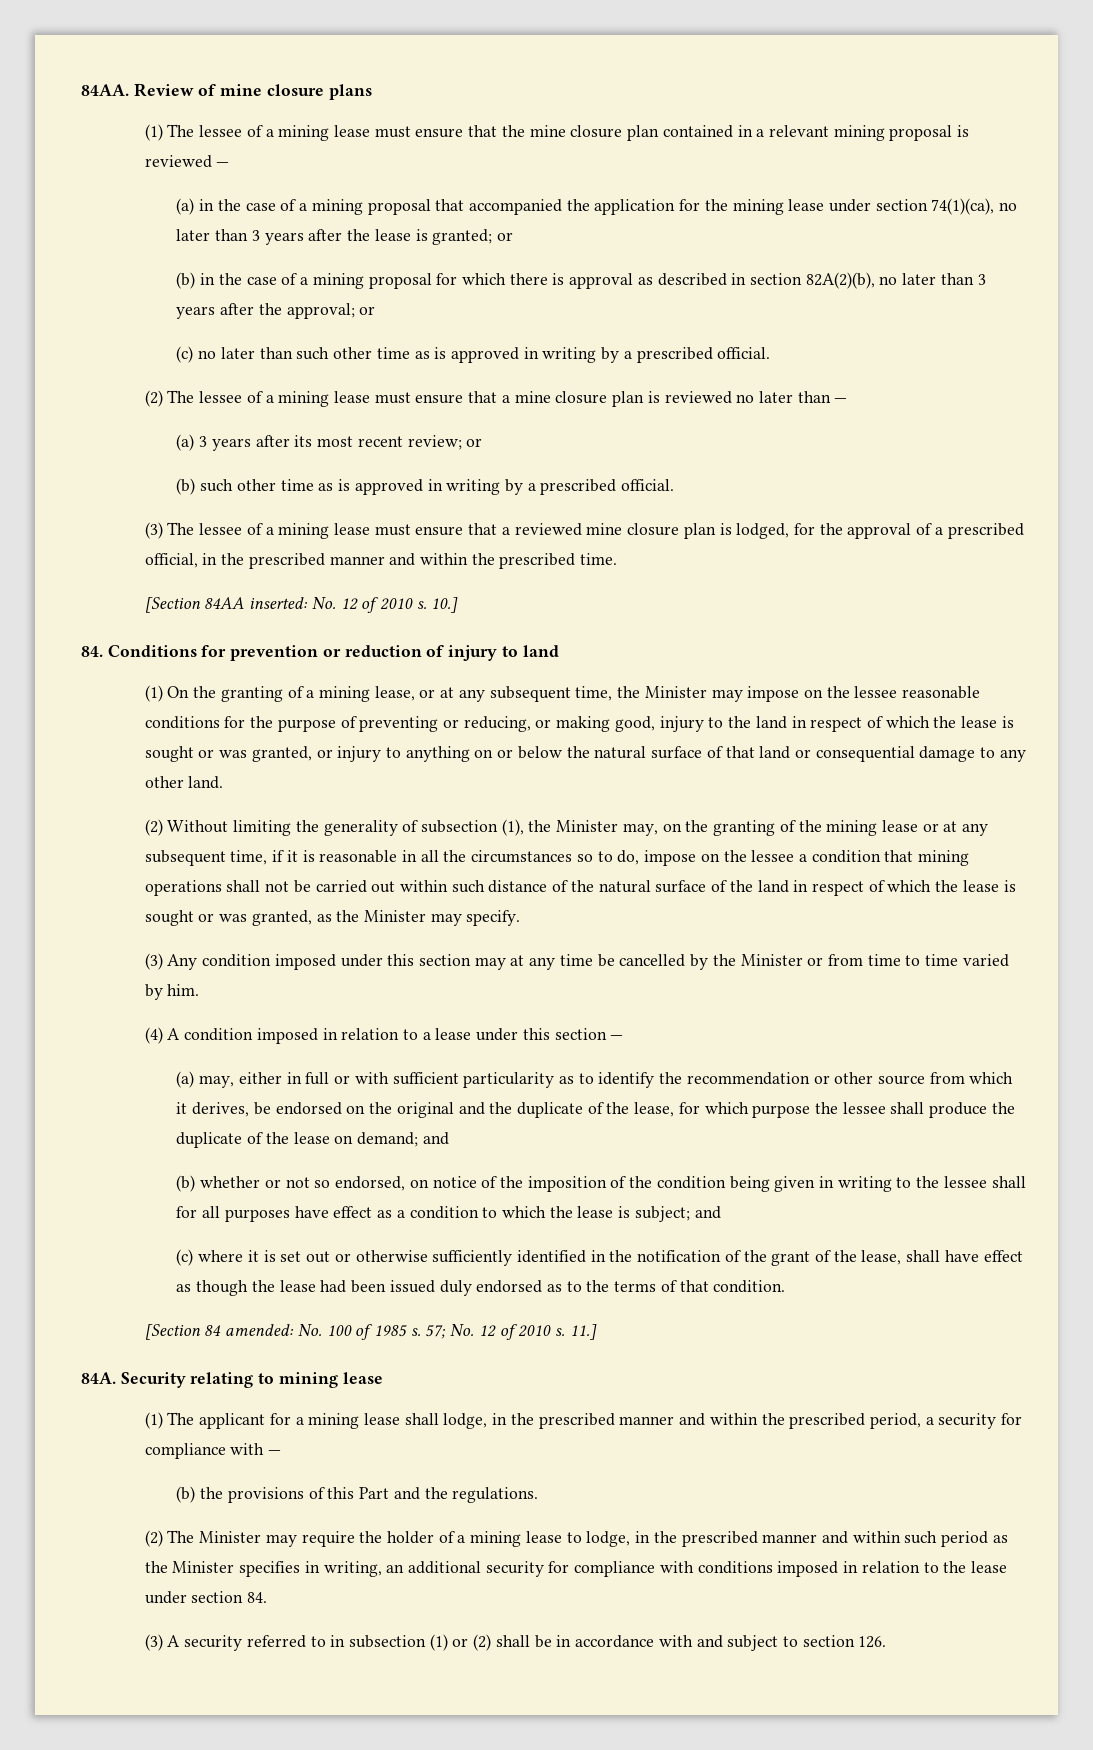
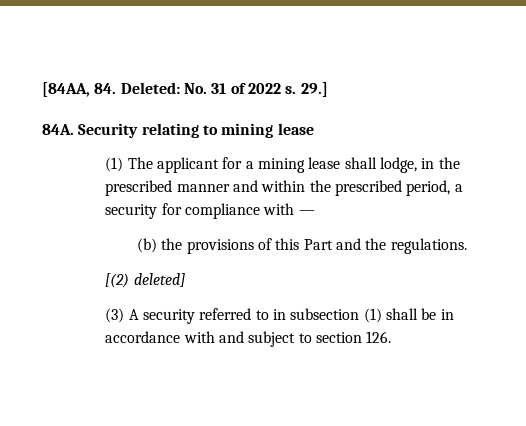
[81,83,372,100] [144,124,970,141] [144,155,230,168] [176,198,1018,215] [176,229,513,245] [176,272,986,289] [176,303,376,319] [176,346,771,363] [144,390,848,407] [176,434,483,451] [176,478,675,495] [144,522,1024,539] [144,553,618,569] [144,597,459,613] [81,645,559,661] [144,685,981,702] [144,716,1014,732] [144,746,1026,762] [144,776,224,789] [144,819,989,836] [144,850,970,866] [144,880,1016,896] [144,910,521,926] [144,953,1009,970] [144,984,200,1000] [144,1027,624,1044] [176,1071,1014,1088] [176,1102,1015,1118] [176,1132,449,1148] [176,1175,1026,1192] [176,1206,721,1222] [176,1249,1023,1266] [176,1280,786,1296] [144,1324,597,1340] 84AA. Review of mine closure plans // (1) The lessee of a mining lease must ensure that the mine closure plan contained in a relevant mining proposal is reviewed — // (a) in the case of a mining proposal that accompanied the application for the mining lease under section 74(1)(ca), no later than 3 years after the lease is granted; or // (b) in the case of a mining proposal for which there is approval as described in section 82A(2)(b), no later than 3 years after the approval; or // (c) no later than such other time as is approved in writing by a prescribed official. // (2) The lessee of a mining lease must ensure that a mine closure plan is reviewed no later than — // (a) 3 years after its most recent review; or // (b) such other time as is approved in writing by a prescribed official. // (3) The lessee of a mining lease must ensure that a reviewed mine closure plan is lodged, for the approval of a prescribed official, in the prescribed manner and within the prescribed time. // [Section 84AA inserted: No. 12 of 2010 s. 10.] // 84. Conditions for prevention or reduction of injury to land // (1) On the granting of a mining lease, or at any subsequent time, the Minister may impose on the lessee reasonable conditions for the purpose of preventing or reducing, or making good, injury to the land in respect of which the lease is sought or was granted, or injury to anything on or below the natural surface of that land or consequential damage to any other land. // (2) Without limiting the generality of subsection (1), the Minister may, on the granting of the mining lease or at any subsequent time, if it is reasonable in all the circumstances so to do, impose on the lessee a condition that mining operations shall not be carried out within such distance of the natural surface of the land in respect of which the lease is sought or was granted, as the Minister may specify. // (3) Any condition imposed under this section may at any time be cancelled by the Minister or from time to time varied by him. // (4) A condition imposed in relation to a lease under this section — // (a) may, either in full or with sufficient particularity as to identify the recommendation or other source from which it derives, be endorsed on the original and the duplicate of the lease, for which purpose the lessee shall produce the duplicate of the lease on demand; and // (b) whether or not so endorsed, on notice of the imposition of the condition being given in writing to the lessee shall for all purposes have effect as a condition to which the lease is subject; and // (c) where it is set out or otherwise sufficiently identified in the notification of the grant of the lease, shall have effect as though the lease had been issued duly endorsed as to the terms of that condition. // [Section 84 amended: No. 100 of 1985 s. 57; No. 12 of 2010 s. 11.] -> [42,82,328,97] [84AA, 84. Deleted: No. 31 of 2022 s. 29.]
[144,1530,1008,1547] [144,1561,1007,1577] [144,1591,268,1604] (2) The Minister may require the holder of a mining lease to lodge, in the prescribed manner and within such period as the Minister specifies in writing, an additional security for compliance with conditions imposed in relation to the lease under section 84. -> [105,273,185,288] [(2) deleted]
[452,1634,492,1651] or (2) -> (382, 315) none

